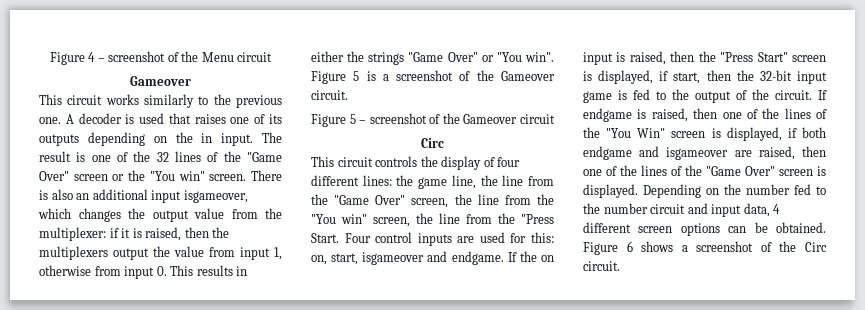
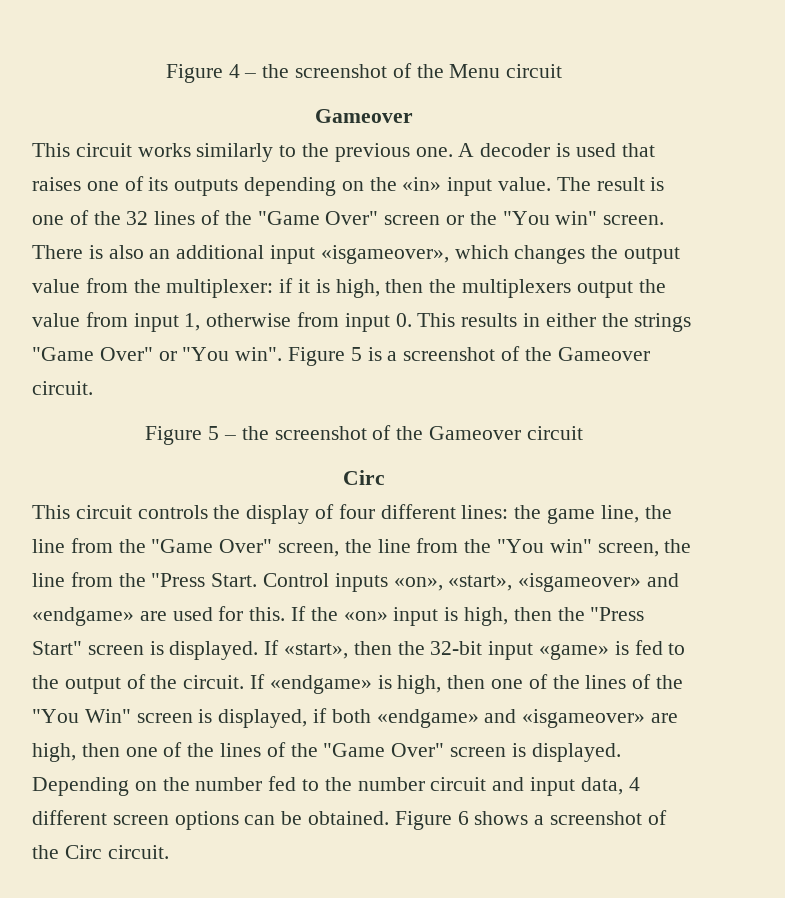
(105, 60) none -> [262,64,290,78] the
[201,133,254,146] in input. -> [402,177,552,196] «in» input value.
[183,190,248,203] isgameover, -> [320,245,449,264] «isgameover»,
[145,227,182,241] raised, -> [335,279,380,298] high,
(367, 122) none -> [241,426,269,440] the
[344,232,554,246] [311,251,504,265] Four control inputs are used for this: on, start, isgameover and endgame. -> [263,573,680,592] [32,606,286,626] Control inputs «on», «start», «isgameover» and «endgame» are used for this.
[541,255,554,262] on -> [343,611,388,621] «on»
[629,51,666,65] raised, -> [464,607,509,626] high,
[598,70,701,84] displayed, if start, -> [169,640,349,660] displayed. If «start»,
[583,91,612,103] game -> [539,644,610,660] «game»
[583,108,688,122] endgame is raised, -> [269,675,442,694] «endgame» is high,
[583,146,795,160] endgame and isgameover are raised, -> [376,709,679,728] [32,743,76,762] «endgame» and «isgameover» are high,

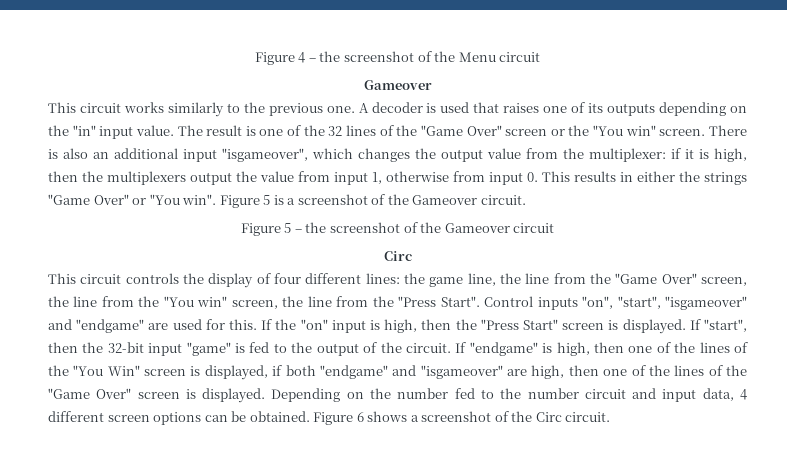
[402,177,442,191] «in» -> [72,125,96,136] "in"
[320,245,449,264] «isgameover», -> [222,148,308,162] "isgameover",
[211,573,258,587] Start. -> [440,296,480,307] Start".
[393,573,680,592] [32,607,134,626] «on», «start», «isgameover» and «endgame» -> [582,296,748,310] [48,319,145,333] "on", "start", "isgameover" and "endgame"
[343,611,388,621] «on» -> [300,319,328,330] "on"
[284,643,349,659] «start», -> [704,319,747,332] "start",
[539,644,610,660] «game» -> [186,342,231,356] "game"
[269,675,372,694] «endgame» -> [469,342,538,356] "endgame"
[376,709,646,728] «endgame» and «isgameover» -> [319,365,503,379] "endgame" and "isgameover"

